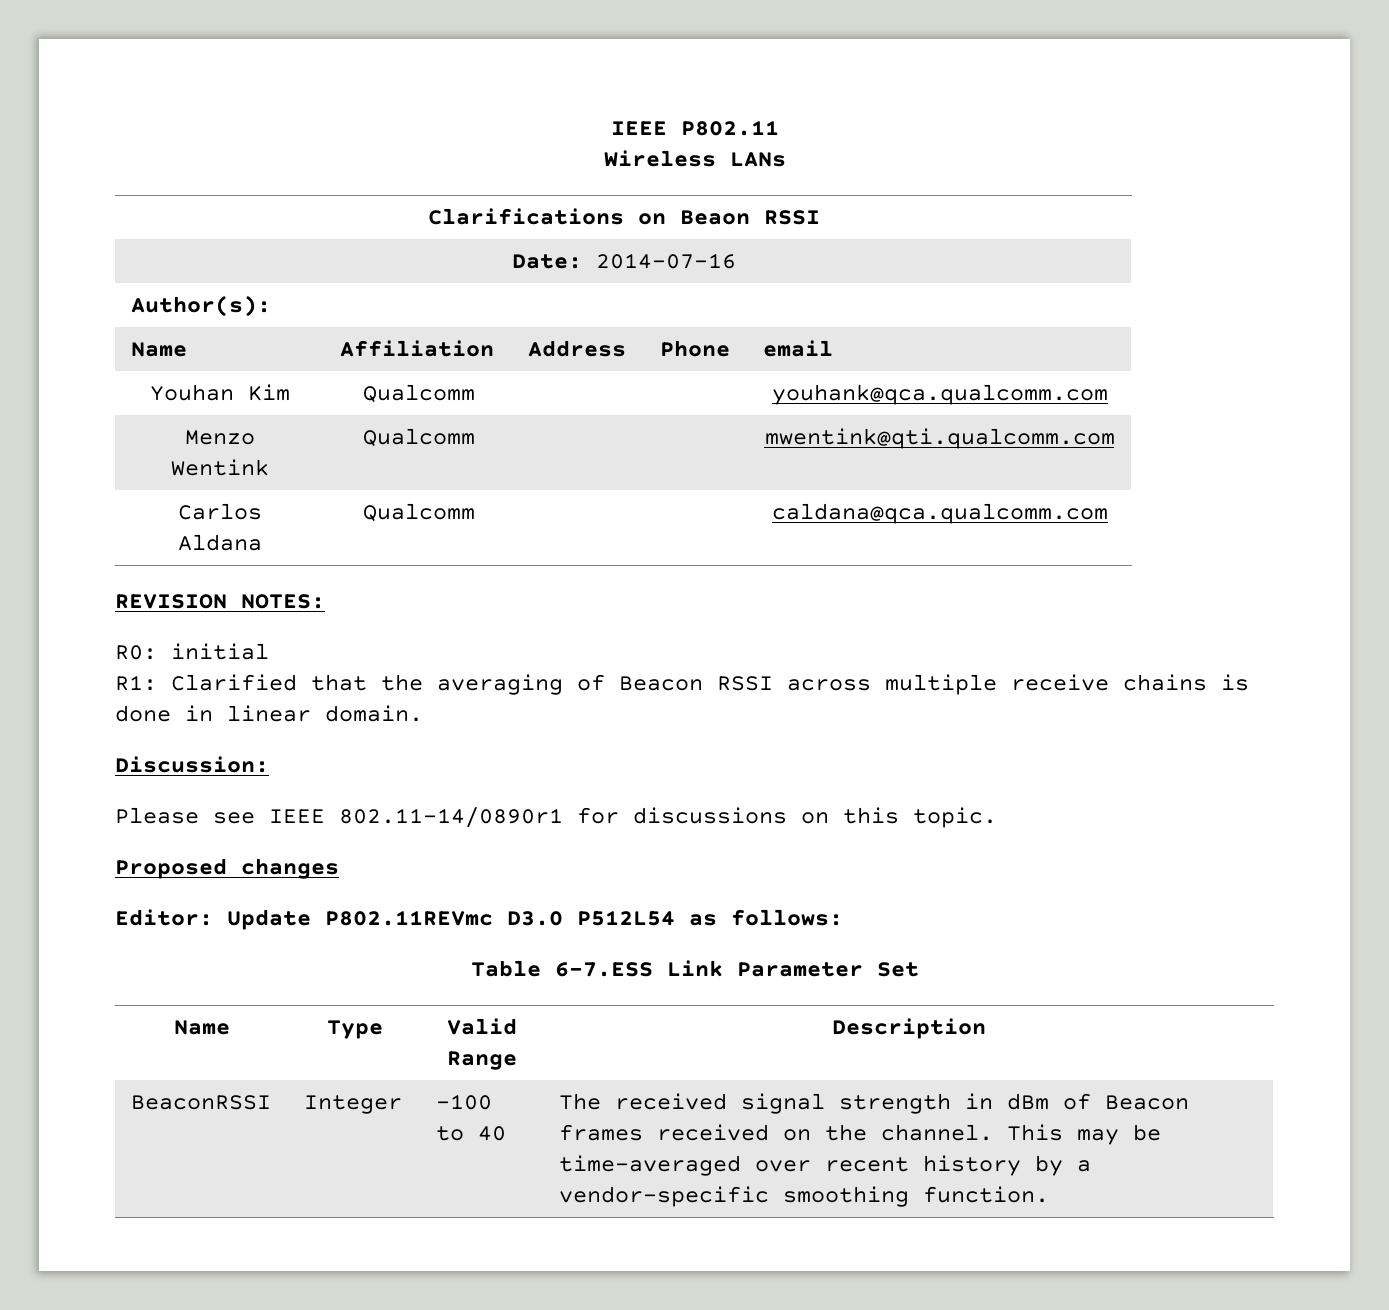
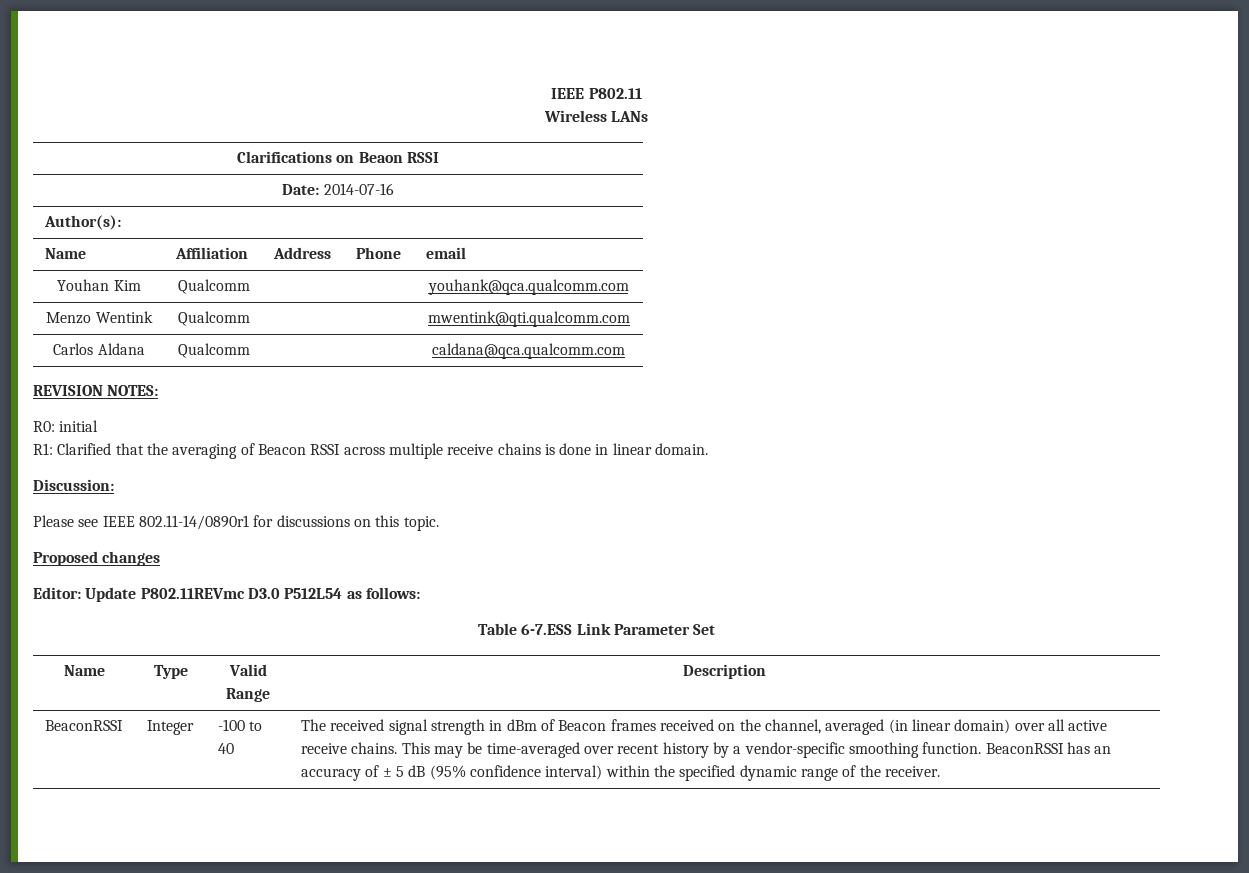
[881,1124,994,1141] channel. -> [764,719,1108,735] [301,742,398,754] channel, averaged (in linear domain) over all active receive chains.
(1050, 1194) none -> [985,742,1112,754] [301,765,940,781] BeaconRSSI has an accuracy of ± 5 dB (95% confidence interval) within the specified dynamic range of the receiver.

